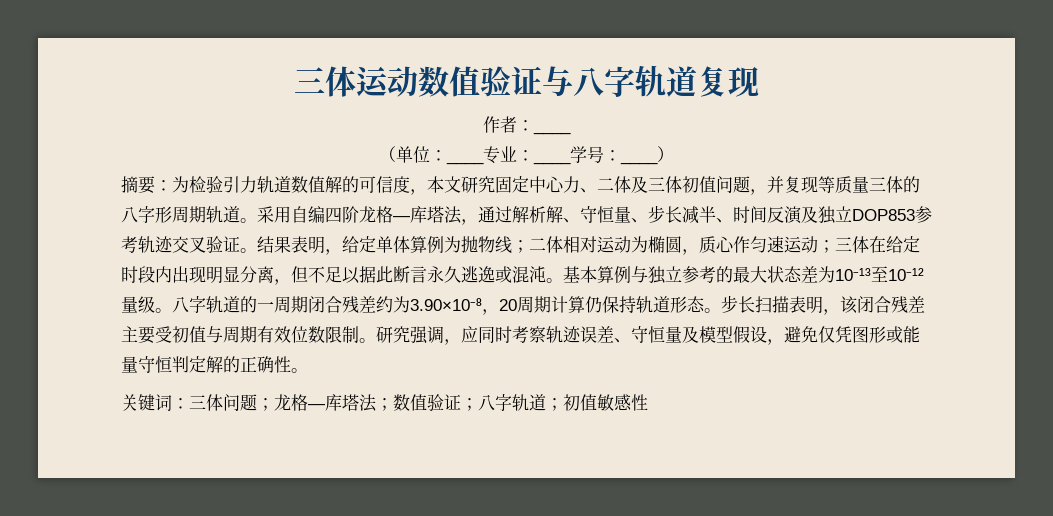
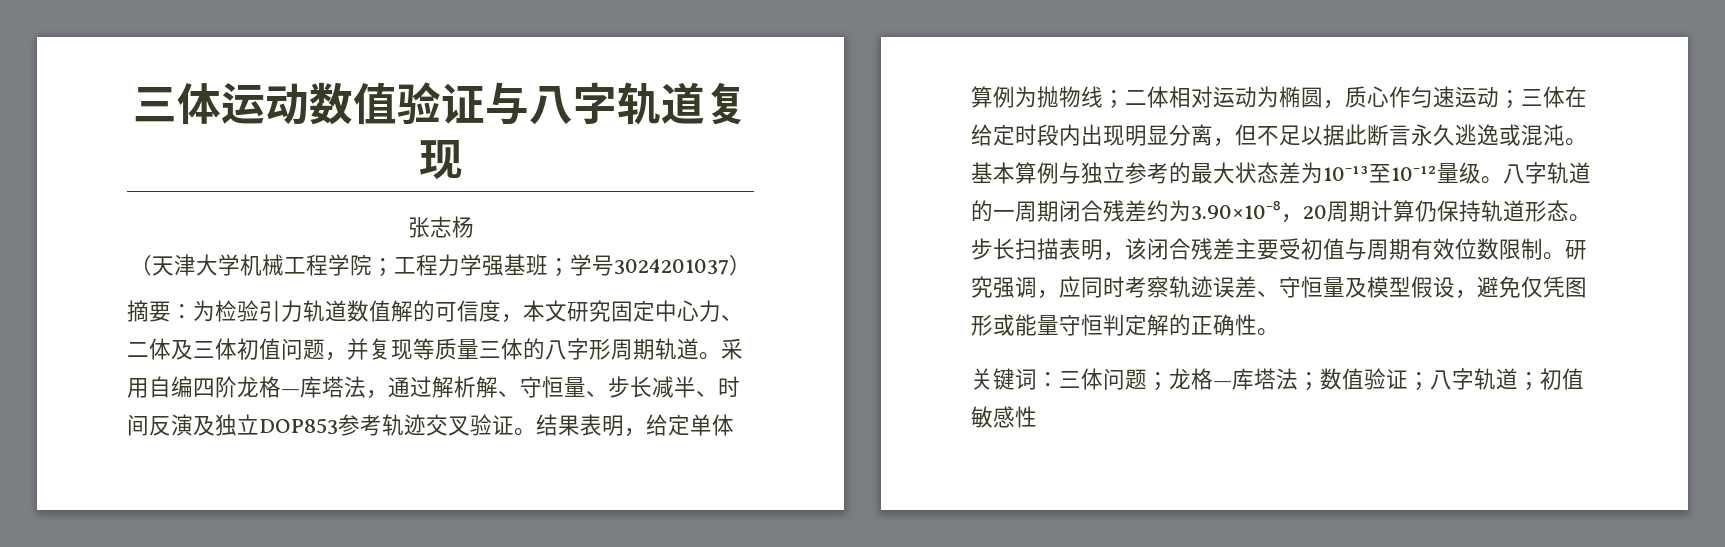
[483,116,534,133] [533,131,571,135] [379,146,447,163] [446,146,534,165] [533,146,621,165] [620,161,658,165] 作者：____ // （单位：____专业：____学号：____ -> [407,216,474,238] [130,254,729,277] 张志杨 // （天津大学机械工程学院；工程力学强基班；学号3024201037

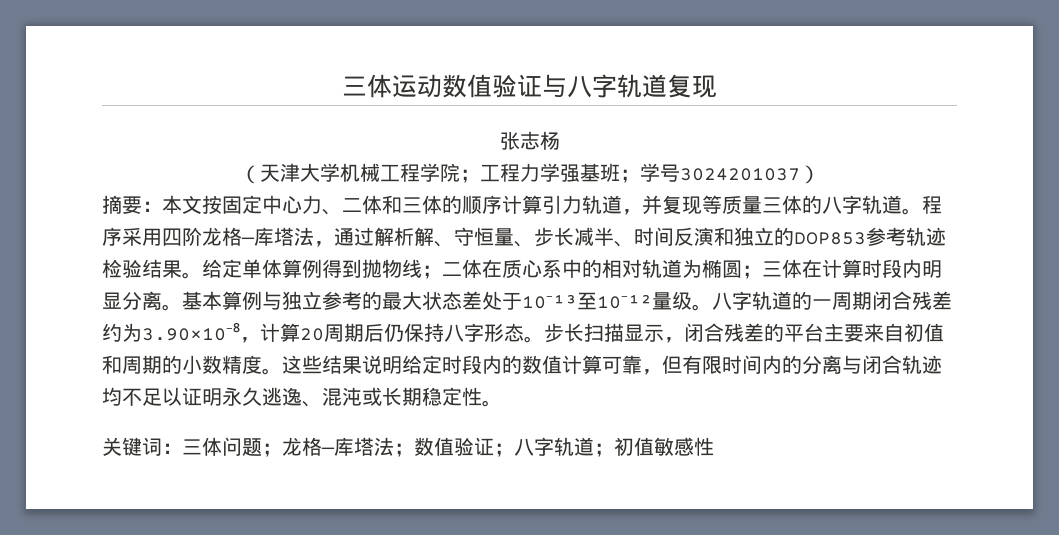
[193,300,743,323] [127,338,325,360] 为检验引力轨道数值解的可信度，本文研究固定中心力、二体及三体初值问题 -> [162,195,622,215] 本文按固定中心力、二体和三体的顺序计算引力轨道
[589,338,743,360] [127,376,193,398] 形周期轨道。采用自编 -> [862,195,942,215] [102,227,162,246] 轨道。程序采用
[193,414,259,436] 及独立 -> [714,227,794,246] 和独立的
[426,414,646,437] 交叉验证。结果表明， -> [102,259,202,279] 检验结果。
[1015,86,1037,108] 为 -> [322,259,362,278] 得到
[1169,86,1587,109] [971,124,1565,147] 相对运动为椭圆，质心作匀速运动；三体在给定时段内出现明显分离，但不足以据此断言永久逃逸或混沌 -> [482,259,942,279] [102,291,162,310] 在质心系中的相对轨道为椭圆；三体在计算时段内明显分离
[1301,162,1323,184] 为 -> [482,291,522,310] 处于
(1303, 218) none -> [260,323,300,342] 计算
[1371,200,1591,222] [971,238,1587,261] [971,276,1587,299] [971,314,1235,336] 计算仍保持轨道形态。步长扫描表明，该闭合残差主要受初值与周期有效位数限制。研究强调，应同时考察轨迹误差、守恒量及模型假设，避免仅凭图形或能量守恒判定解的正确 -> [364,323,944,343] [102,355,942,375] [102,387,462,407] 后仍保持八字形态。步长扫描显示，闭合残差的平台主要来自初值和周期的小数精度。这些结果说明给定时段内的数值计算可靠，但有限时间内的分离与闭合轨迹均不足以证明永久逃逸、混沌或长期稳定

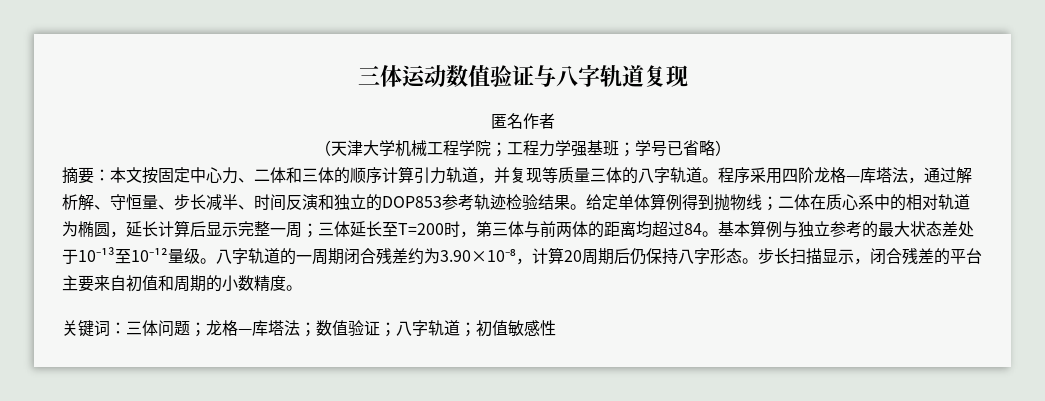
[499,131,560,150] 张志杨 -> [490,113,555,129] 匿名作者
[679,168,800,181] 3024201037 -> [666,140,715,156] 已省略
[742,259,942,279] [102,291,162,310] ；三体在计算时段内明显分离 -> [110,220,702,238] ，延长计算后显示完整一周；三体延长至T=200时，第三体与前两体的距离均超过84
[282,355,942,375] [102,387,502,407] 这些结果说明给定时段内的数值计算可靠，但有限时间内的分离与闭合轨迹均不足以证明永久逃逸、混沌或长期稳定性。 -> (302, 288) none

